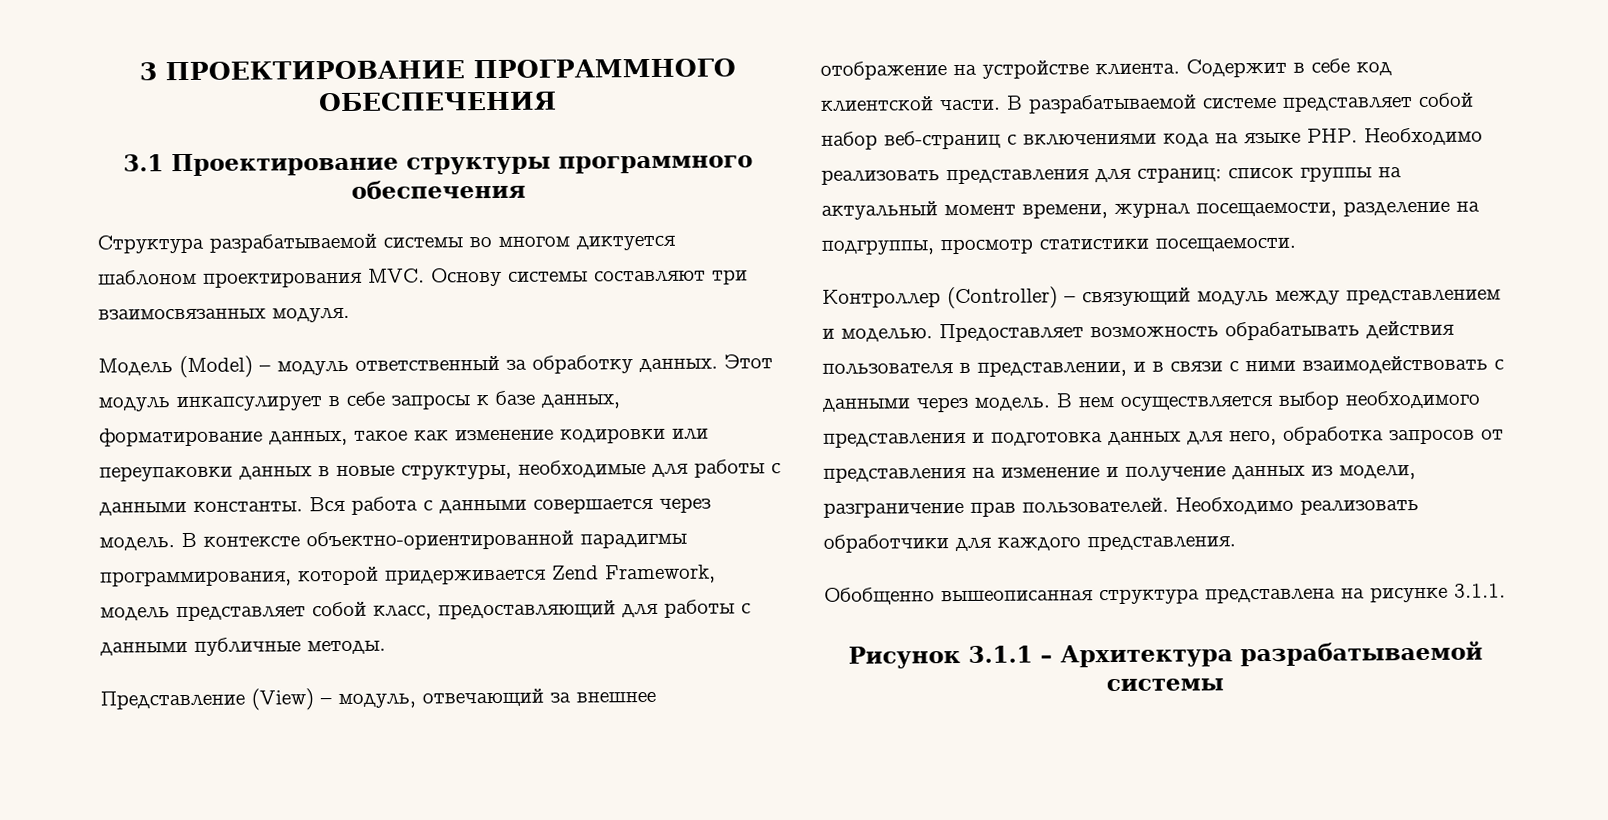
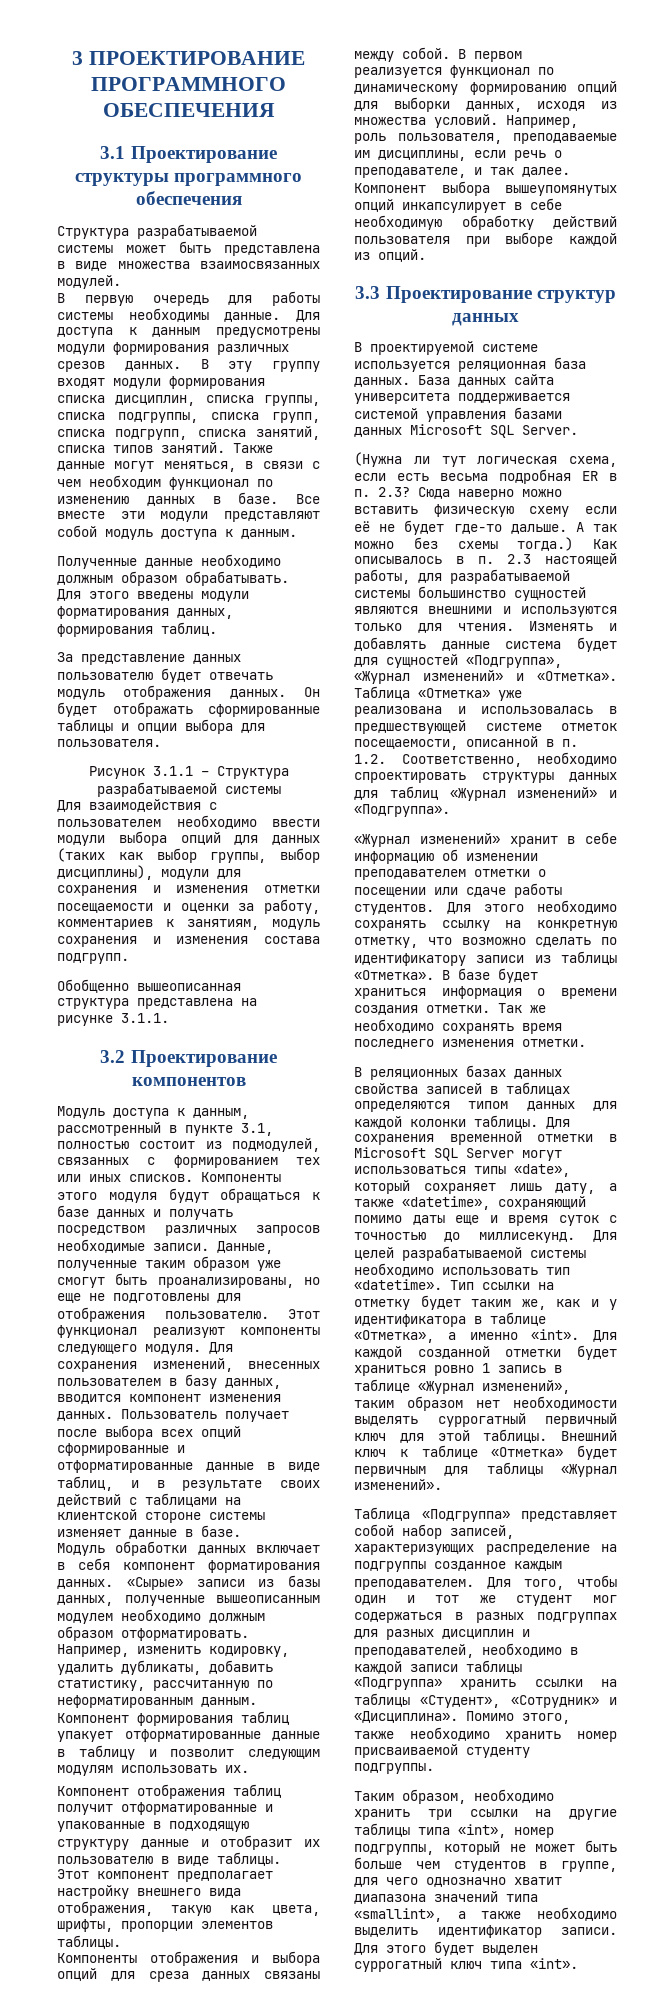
[469,235,675,251] [98,267,748,288] [98,307,350,323] [98,354,773,379] [98,390,620,412] [99,427,709,447] [99,459,781,482] [99,496,711,516] [99,530,687,551] [100,564,716,587] [100,599,751,622] [100,637,386,656] [100,688,656,711] [820,58,1392,80] [820,92,1474,114] [821,127,1483,150] [821,166,1402,185] [821,200,1480,220] [821,237,1296,255] [822,286,1501,310] [822,320,1454,343] [822,355,1504,377] [822,390,1480,413] [823,426,1504,448] [823,465,1416,483] [823,496,1419,518] [823,534,1236,553] во многом диктуется шаблоном проектирования MVC. Основу системы составляют три взаимосвязанных модуля. // Модель (Model) – модуль ответственный за обработку данных. Этот модуль инкапсулирует в себе запросы к базе данных, форматирование данных, такое как изменение кодировки или переупаковки данных в новые структуры, необходимые для работы с данными константы. Вся работа с данными совершается через модель. В контексте объектно-ориентированной парадигмы программирования, которой придерживается Zend Framework, модель представляет собой класс, предоставляющий для работы с данными публичные методы. // Представление (View) – модуль, отвечающий за внешнее отображение на устройстве клиента. Содержит в себе код клиентской части. В разрабатываемой системе представляет собой набор веб-страниц с включениями кода на языке PHP. Необходимо реализовать представления для страниц: список группы на актуальный момент времени, журнал посещаемости, разделение на подгруппы, просмотр статистики посещаемости. // Контроллер (Controller) – связующий модуль между представлением и моделью. Предоставляет возможность обрабатывать действия пользователя в представлении, и в связи с ними взаимодействовать с данными через модель. В нем осуществляется выбор необходимого представления и подготовка данных для него, обработка запросов от представления на изменение и получение данных из модели, разграничение прав пользователей. Необходимо реализовать обработчики для каждого представления. -> [126,241,320,256] [57,261,320,271] [57,275,121,289] [57,291,320,306] [57,308,320,322] [57,327,320,338] [57,342,289,355] [57,359,320,372] [57,376,265,389] [57,395,320,406] [57,412,320,423] [57,426,320,440] [57,442,273,453] [57,461,320,472] [57,475,273,490] [57,492,320,506] [57,511,320,522] [57,525,297,540] [57,554,281,569] [57,571,289,586] [57,589,249,602] [57,606,233,619] [57,622,217,637] [57,652,241,665] [57,668,273,683] [57,685,320,700] [57,702,320,717] [57,719,265,734] [57,739,161,747] [88,766,289,779] [96,782,281,797] [57,799,217,812] [57,815,320,829] [57,831,320,846] [57,848,320,863] [57,865,241,880] [57,885,320,896] [57,899,320,914] [57,919,320,930] [57,936,320,947] [57,953,129,964] может быть представлена в виде множества взаимосвязанных модулей. // В первую очередь для работы системы необходимы данные. Для доступа к данным предусмотрены модули формирования различных срезов данных. В эту группу входят модули формирования списка дисциплин, списка группы, списка подгруппы, списка групп, списка подгрупп, списка занятий, списка типов занятий. Также данные могут меняться, в связи с чем необходим функционал по изменению данных в базе. Все вместе эти модули представляют собой модуль доступа к данным. // Полученные данные необходимо должным образом обрабатывать. Для этого введены модули форматирования данных, формирования таблиц. // За представление данных пользователю будет отвечать модуль отображения данных. Он будет отображать сформированные таблицы и опции выбора для пользователя. // Рисунок 3.1.1 – Структура разрабатываемой системы // Для взаимодействия с пользователем необходимо ввести модули выбора опций для данных (таких как выбор группы, выбор дисциплины), модули для сохранения и изменения отметки посещаемости и оценки за работу, комментариев к занятиям, модуль сохранения и изменения состава подгрупп.
[847,640,1483,669] [1106,678,1224,692] Рисунок 3.1.1 – Архитектура разрабатываемой системы -> [100,1050,277,1067] [131,1077,246,1086] [57,1106,249,1119] [57,1122,273,1136] [57,1138,320,1152] [57,1155,320,1168] [57,1172,281,1182] [57,1188,320,1203] [57,1205,233,1220] [57,1225,320,1236] [57,1239,273,1254] [57,1256,281,1271] [57,1273,320,1288] [57,1293,241,1303] [57,1307,320,1322] [57,1325,320,1338] [57,1342,233,1355] [57,1358,320,1372] [57,1374,281,1389] [57,1394,281,1404] [57,1409,289,1422] [57,1425,241,1440] [57,1443,185,1456] [57,1460,320,1473] [57,1476,320,1491] [57,1493,241,1507] [57,1509,265,1523] [57,1525,241,1539] [57,1541,320,1556] [57,1558,320,1573] [57,1575,320,1590] [57,1595,320,1606] [57,1609,265,1624] [57,1626,249,1641] [57,1644,289,1657] [57,1660,273,1675] [57,1680,273,1691] [57,1695,257,1708] [57,1711,289,1726] [57,1729,320,1742] [57,1745,320,1760] [57,1765,249,1776] [57,1784,281,1799] [57,1802,273,1815] [57,1821,249,1832] [57,1835,320,1850] [57,1852,281,1866] [57,1869,273,1882] [57,1885,241,1899] [57,1901,320,1916] [57,1919,273,1932] [57,1935,121,1949] [57,1951,320,1966] [57,1968,320,1982] [354,47,522,62] [354,65,554,78] [354,81,617,95] [354,97,617,112] [354,114,578,128] [354,133,617,144] [354,150,562,161] [354,167,570,178] [354,181,617,196] [354,198,562,213] [354,215,617,230] [354,232,617,247] [354,249,426,262] [355,286,616,303] [452,313,519,326] [354,341,538,355] [354,357,586,372] [354,374,554,387] [354,393,570,404] [354,407,562,422] [354,424,578,438] [354,452,617,467] [354,469,617,484] [354,487,562,500] [354,504,617,517] [354,520,617,535] [354,537,617,551] [354,553,617,566] [354,569,570,584] [354,586,586,601] [354,606,617,617] [354,621,617,633] [354,637,617,652] [354,654,562,668] [354,670,617,684] [354,686,522,701] [354,706,617,717] [354,720,617,734] [354,736,578,750] [354,752,617,767] [354,772,617,783] [354,786,617,801] [354,804,450,817] [354,832,617,847] [354,849,538,864] [354,869,546,880] [354,883,562,898] [354,900,617,915] [354,920,617,931] [354,937,617,948] [354,951,617,966] [354,968,538,983] [354,986,617,999] [354,1003,546,1015] [354,1019,562,1034] [354,1039,586,1049] [354,1065,562,1080] [354,1082,570,1096] [354,1101,617,1112] [354,1115,570,1129] [354,1131,617,1145] [354,1147,562,1161] [354,1164,570,1177] [354,1180,617,1194] [354,1196,586,1210] [354,1215,617,1226] [354,1230,617,1243] [354,1246,586,1261] [354,1263,570,1277] [354,1279,554,1290] [354,1295,617,1310] [354,1312,546,1327] [354,1329,617,1343] [354,1345,617,1360] [354,1363,562,1376] [354,1379,570,1394] [354,1396,617,1411] [354,1413,617,1427] [354,1429,617,1443] [354,1445,617,1460] [354,1462,617,1477] [354,1479,442,1490] [354,1507,617,1522] [354,1524,514,1539] [354,1544,617,1555] [354,1561,562,1572] [354,1575,617,1590] [354,1595,617,1606] [354,1612,617,1623] [354,1629,530,1640] [354,1643,578,1658] [354,1660,522,1674] [354,1677,617,1690] [354,1693,617,1708] [354,1711,570,1724] [354,1727,617,1742] [354,1744,530,1758] [354,1763,434,1774] [354,1789,554,1804] [354,1809,617,1820] [354,1823,554,1838] [354,1840,617,1855] [354,1857,617,1872] [354,1877,562,1887] [354,1891,538,1904] [354,1907,617,1922] [354,1925,617,1938] [354,1941,538,1956] [354,1958,578,1972] 3.2 Проектирование компонентов // Модуль доступа к данным, рассмотренный в пункте 3.1, полностью состоит из подмодулей, связанных с формированием тех или иных списков. Компоненты этого модуля будут обращаться к базе данных и получать посредством различных запросов необходимые записи. Данные, полученные таким образом уже смогут быть проанализированы, но еще не подготовлены для отображения пользователю. Этот функционал реализуют компоненты следующего модуля. Для сохранения изменений, внесенных пользователем в базу данных, вводится компонент изменения данных. Пользователь получает после выбора всех опций сформированные и отформатированные данные в виде таблиц, и в результате своих действий с таблицами на клиентской стороне системы изменяет данные в базе. // Модуль обработки данных включает в себя компонент форматирования данных. «Сырые» записи из базы данных, полученные вышеописанным модулем необходимо должным образом отформатировать. Например, изменить кодировку, удалить дубликаты, добавить статистику, рассчитанную по неформатированным данным. Компонент формирования таблиц упакует отформатированные данные в таблицу и позволит следующим модулям использовать их. // Компонент отображения таблиц получит отформатированные и упакованные в подходящую структуру данные и отобразит их пользователю в виде таблицы. Этот компонент предполагает настройку внешнего вида отображения, такую как цвета, шрифты, пропорции элементов таблицы. // Компоненты отображения и выбора опций для среза данных связаны между собой. В первом реализуется функционал по динамическому формированию опций для выборки данных, исходя из множества условий. Например, роль пользователя, преподаваемые им дисциплины, если речь о преподавателе, и так далее. Компонент выбора вышеупомянутых опций инкапсулирует в себе необходимую обработку действий пользователя при выборе каждой из опций. // 3.3 Проектирование структур данных // В проектируемой системе используется реляционная база данных. База данных сайта университета поддерживается системой управления базами данных Microsoft SQL Server. // (Нужна ли тут логическая схема, если есть весьма подробная ER в п. 2.3? Сюда наверно можно вставить физическую схему если её не будет где-то дальше. А так можно без схемы тогда.) Как описывалось в п. 2.3 настоящей работы, для разрабатываемой системы большинство сущностей являются внешними и используются только для чтения. Изменять и добавлять данные система будет для сущностей «Подгруппа», «Журнал изменений» и «Отметка». Таблица «Отметка» уже реализована и использовалась в предшествующей системе отметок посещаемости, описанной в п. 1.2. Соответственно, необходимо спроектировать структуры данных для таблиц «Журнал изменений» и «Подгруппа». // «Журнал изменений» хранит в себе информацию об изменении преподавателем отметки о посещении или сдаче работы студентов. Для этого необходимо сохранять ссылку на конкретную отметку, что возможно сделать по идентификатору записи из таблицы «Отметка». В базе будет храниться информация о времени создания отметки. Так же необходимо сохранять время последнего изменения отметки. // В реляционных базах данных свойства записей в таблицах определяются типом данных для каждой колонки таблицы. Для сохранения временной отметки в Microsoft SQL Server могут использоваться типы «date», который сохраняет лишь дату, а также «datetime», сохраняющий помимо даты еще и время суток с точностью до миллисекунд. Для целей разрабатываемой системы необходимо использовать тип «datetime». Тип ссылки на отметку будет таким же, как и у идентификатора в таблице «Отметка», а именно «int». Для каждой созданной отметки будет храниться ровно 1 запись в таблице «Журнал изменений», таким образом нет необходимости выделять суррогатный первичный ключ для этой таблицы. Внешний ключ к таблице «Отметка» будет первичным для таблицы «Журнал изменений». // Таблица «Подгруппа» представляет собой набор записей, характеризующих распределение на подгруппы созданное каждым преподавателем. Для того, чтобы один и тот же студент мог содержаться в разных подгруппах для разных дисциплин и преподавателей, необходимо в каждой записи таблицы «Подгруппа» хранить ссылки на таблицы «Студент», «Сотрудник» и «Дисциплина». Помимо этого, также необходимо хранить номер присваиваемой студенту подгруппы. // Таким образом, необходимо хранить три ссылки на другие таблицы типа «int», номер подгруппы, который не может быть больше чем студентов в группе, для чего однозначно хватит диапазона значений типа «smallint», а также необходимо выделить идентификатор записи. Для этого будет выделен суррогатный ключ типа «int».

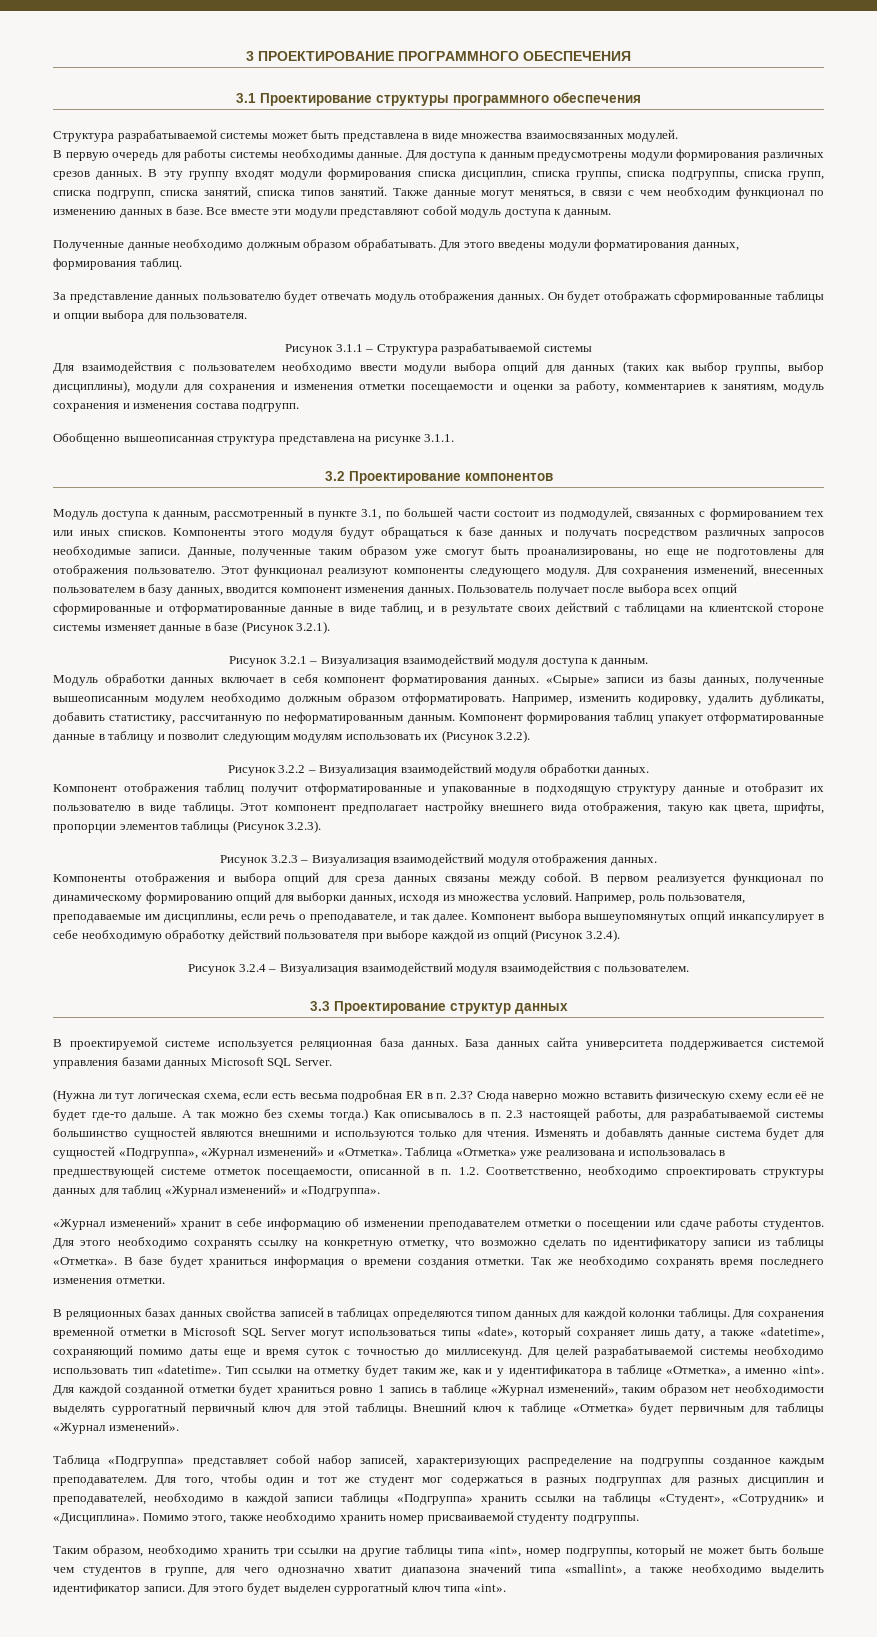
[57,1141,129,1149] полностью -> [385,507,490,517] по большей части
[201,1525,241,1537] базе. -> [214,621,331,634] [229,654,648,667] базе (Рисунок 3.2.1). // Рисунок 3.2.1 – Визуализация взаимодействий модуля доступа к данным.
[225,1765,249,1773] их. -> [424,730,531,743] [227,763,650,776] их (Рисунок 3.2.2). // Рисунок 3.2.2 – Визуализация взаимодействий модуля обработки данных.
[57,1935,121,1949] таблицы. -> [181,820,322,833] [220,853,657,866] таблицы (Рисунок 3.2.3). // Рисунок 3.2.3 – Визуализация взаимодействий модуля отображения данных.
[378,249,426,262] опций. -> [492,929,620,942] [188,962,689,975] опций (Рисунок 3.2.4). // Рисунок 3.2.4 – Визуализация взаимодействий модуля взаимодействия с пользователем.

